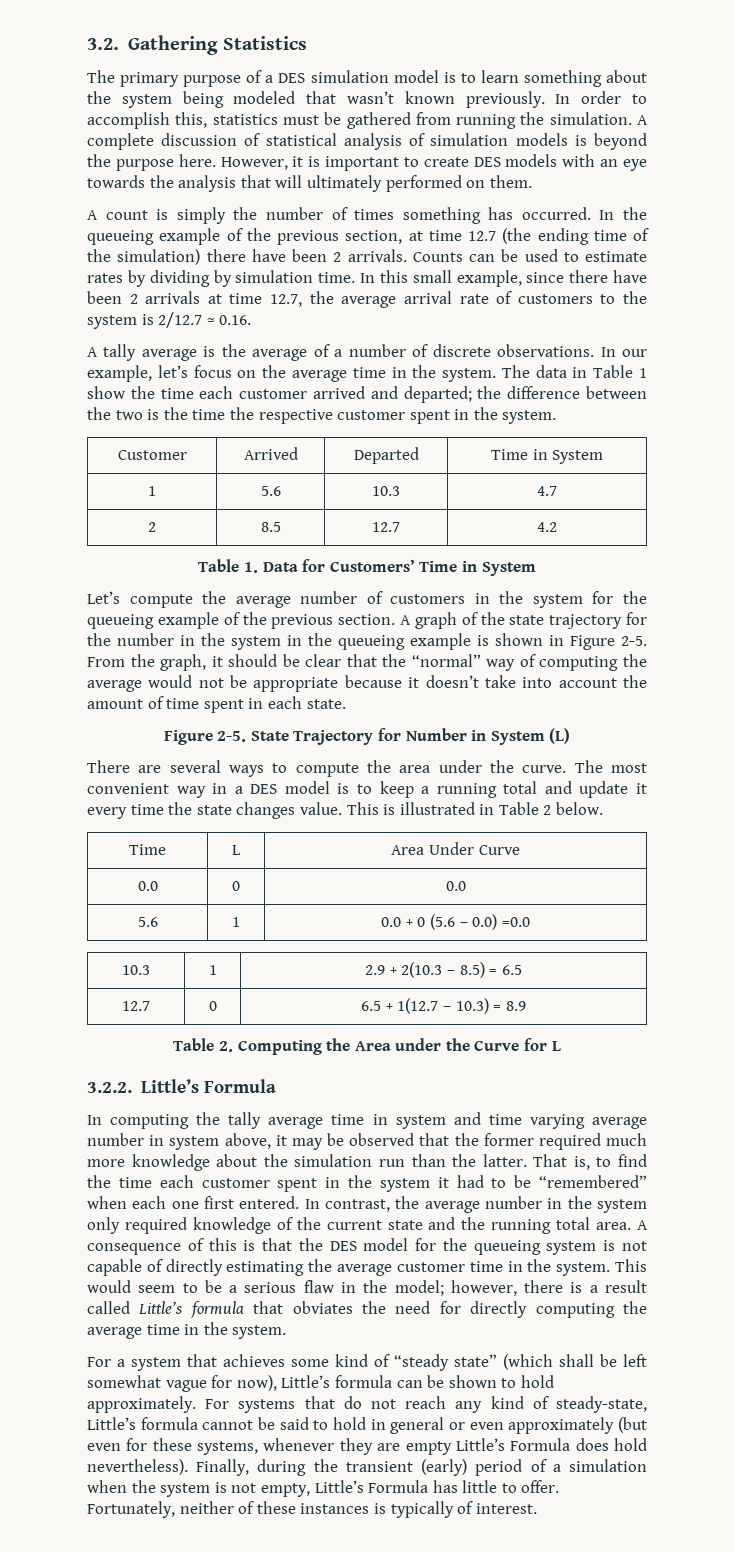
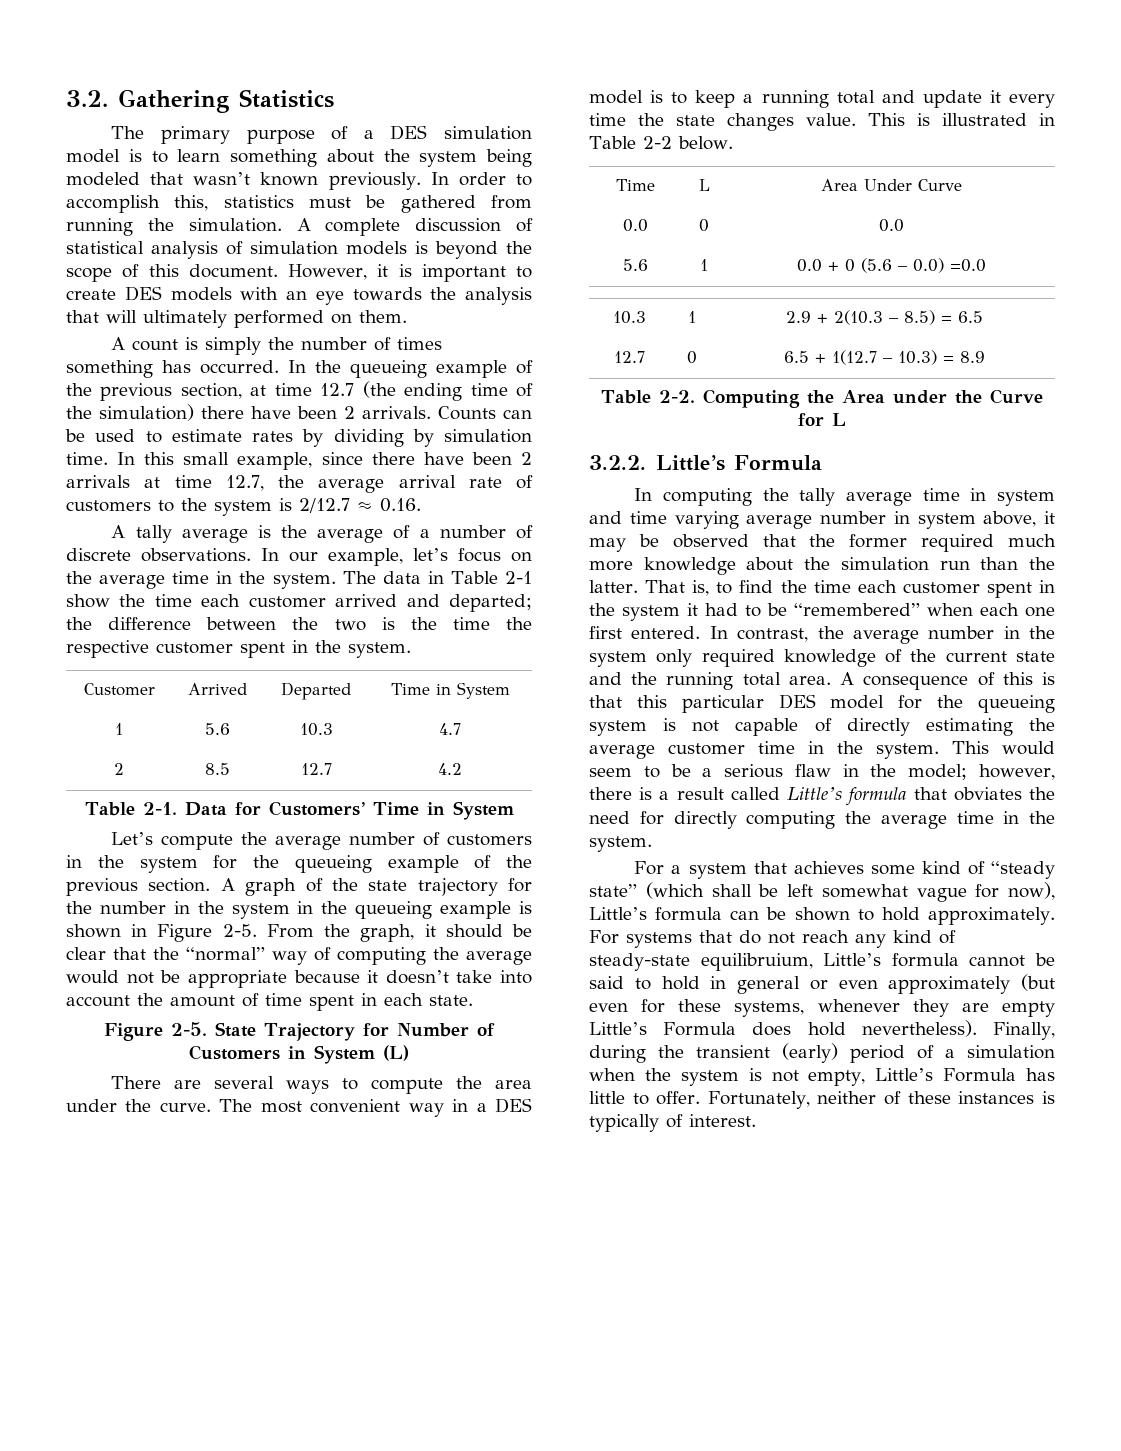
[115,154,216,171] purpose here. -> [66,264,278,282] scope of this document.
[639,368,647,378] 1 -> [505,571,532,584] 2-1
[244,562,259,573] 1. -> [142,802,177,815] 2-1.
(467, 734) none -> [476,1023,495,1036] [189,1045,280,1060] of Customers
[543,805,552,815] 2 -> [642,136,672,149] 2-2
[218,1041,233,1052] 2. -> [658,390,695,403] 2-2.
[298,1238,323,1251] the -> [636,695,764,713] this particular
[555,1396,647,1413] steady-state, -> [589,953,813,971] steady-state equilibruium,

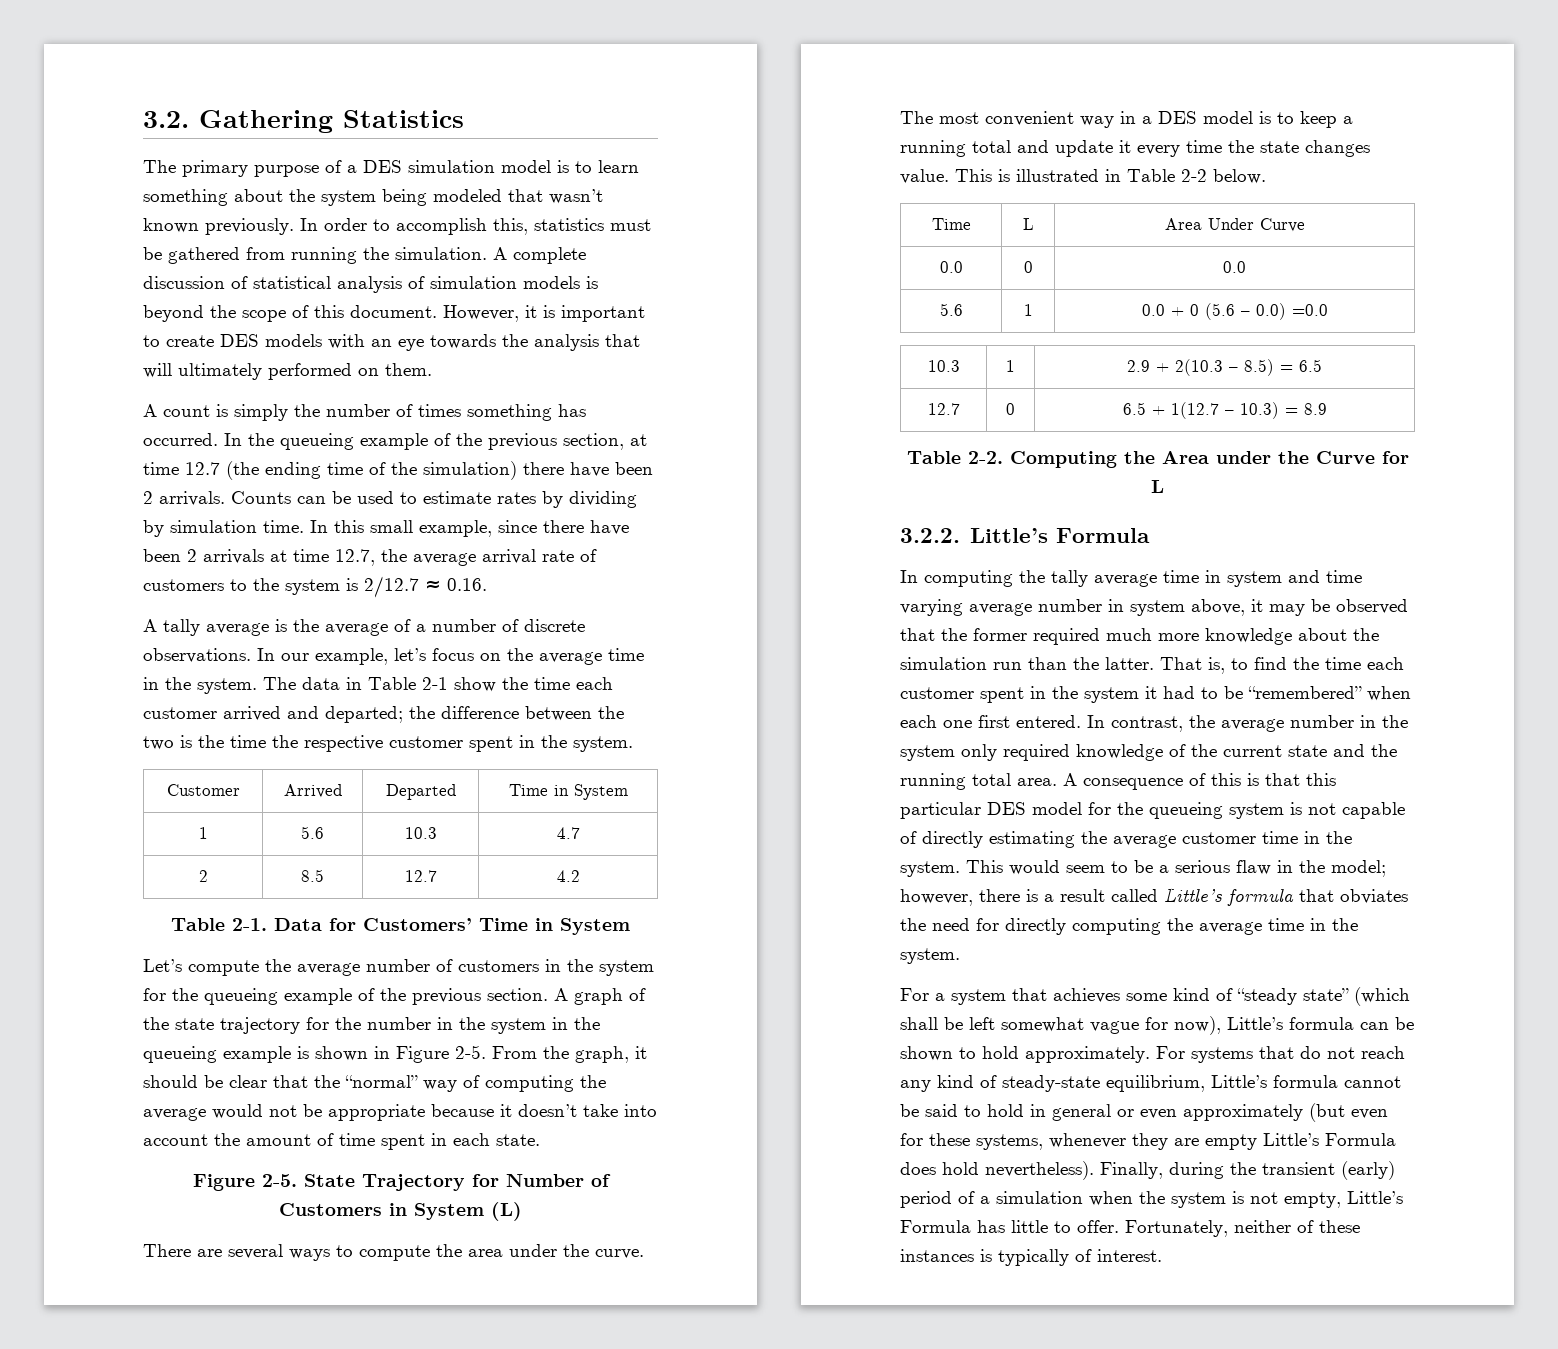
[700,953,813,971] equilibruium, -> [1106,1075,1205,1092] equilibrium,

